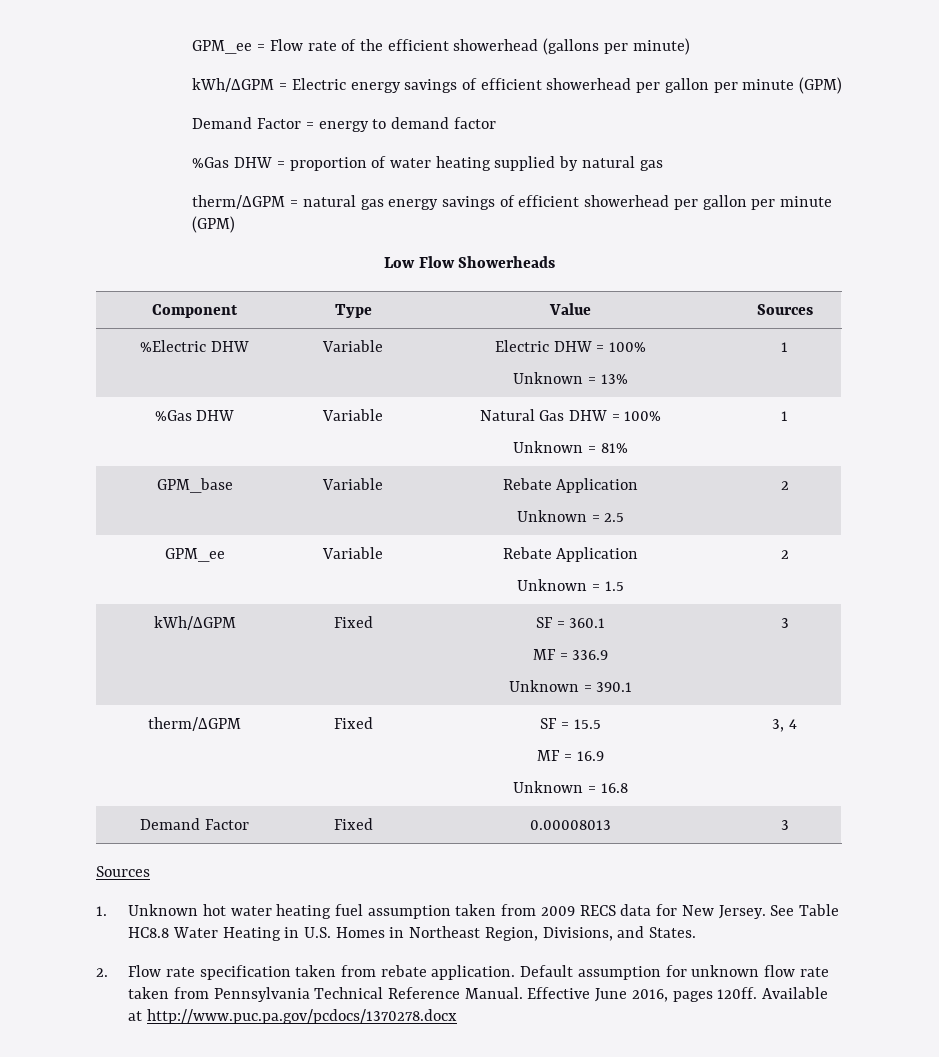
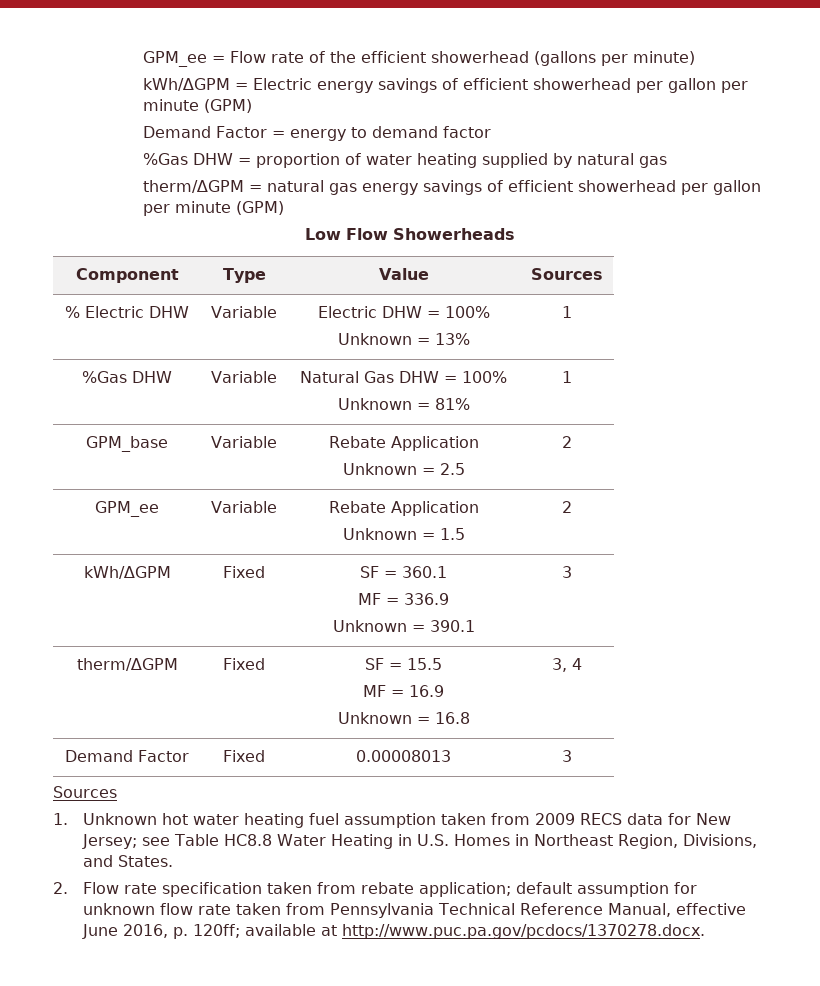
[140,340,207,352] %Electric -> [65,306,144,318] % Electric
[718,905,795,919] Jersey. See -> [81,834,170,849] Jersey; see
[431,965,574,980] application. Default -> [418,882,572,897] application; default
[464,987,829,1002] [128,1009,457,1024] Manual. Effective June 2016, pages 120ff. Available at http://www.puc.pa.gov/pcdocs/1370278.docx -> [607,903,746,917] [81,924,705,939] Manual, effective June 2016, p. 120ff; available at http://www.puc.pa.gov/pcdocs/1370278.docx.

